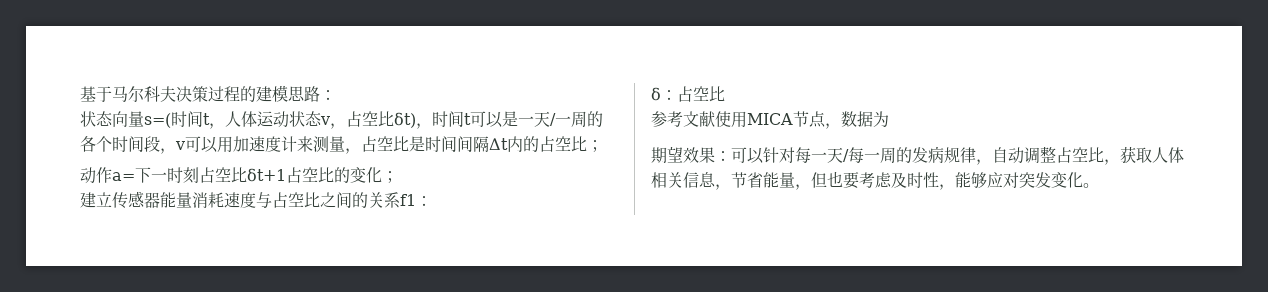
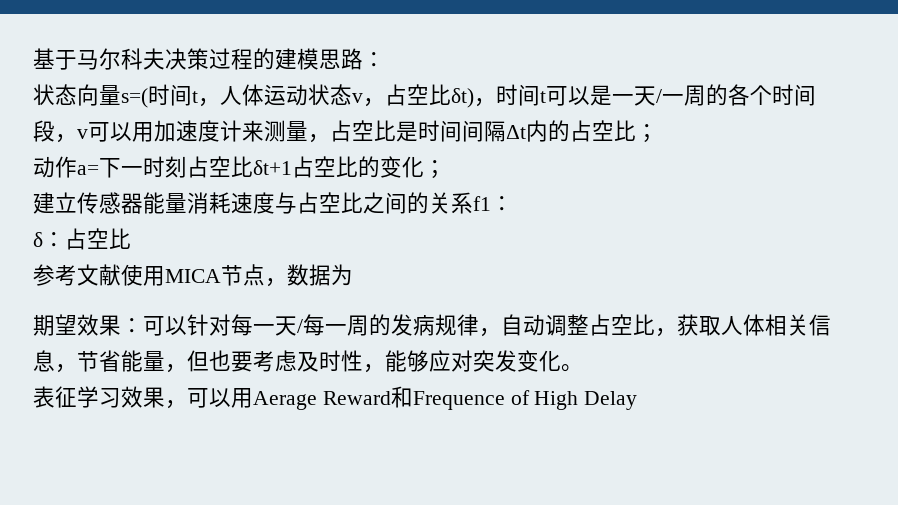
(1099, 185) none -> [33,386,638,410] // 表征学习效果，可以用Aerage Reward和Frequence of High Delay

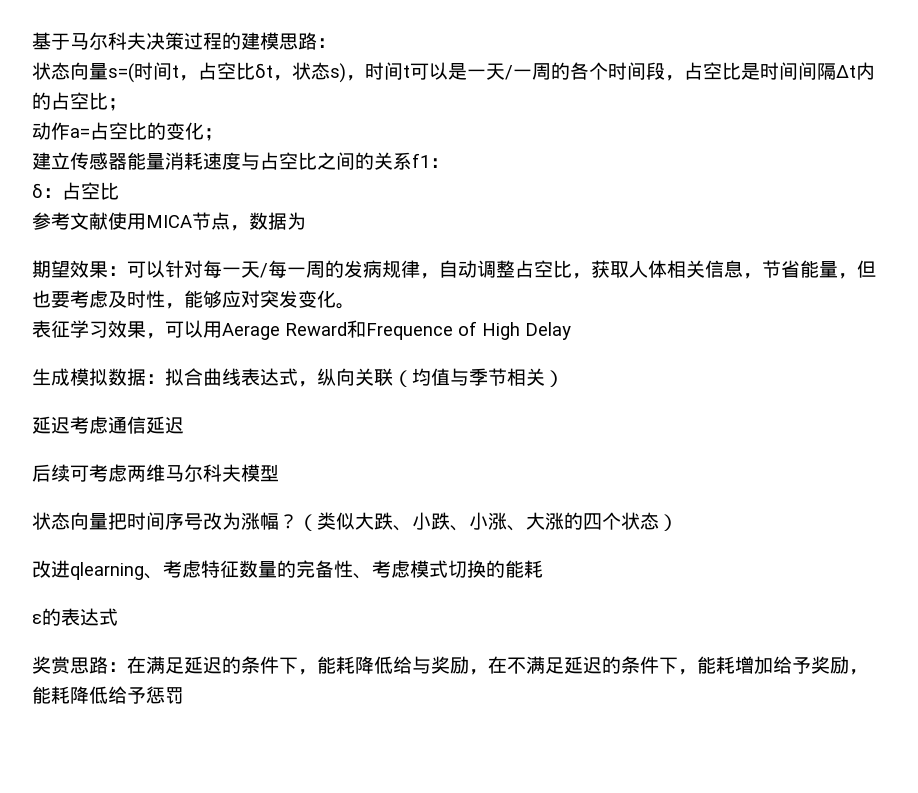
[220,84,474,108] 人体运动状态v，占空比δt) -> [198,62,346,83] 占空比δt，状态s)
[77,120,330,143] v可以用加速度计来测量， -> (684, 78) none
[99,156,292,178] 下一时刻占空比δt+1 -> (90, 133) none
(638, 400) none -> [32,368,564,387] [32,416,184,434] [32,464,279,482] [32,512,678,531] [32,560,543,580] [32,608,118,626] [32,656,868,675] [32,686,184,704] // 生成模拟数据：拟合曲线表达式，纵向关联（均值与季节相关） // 延迟考虑通信延迟 // 后续可考虑两维马尔科夫模型 // 状态向量把时间序号改为涨幅？（类似大跌、小跌、小涨、大涨的四个状态） // 改进qlearning、考虑特征数量的完备性、考虑模式切换的能耗 // ε的表达式 // 奖赏思路：在满足延迟的条件下，能耗降低给与奖励，在不满足延迟的条件下，能耗增加给予奖励，能耗降低给予惩罚

